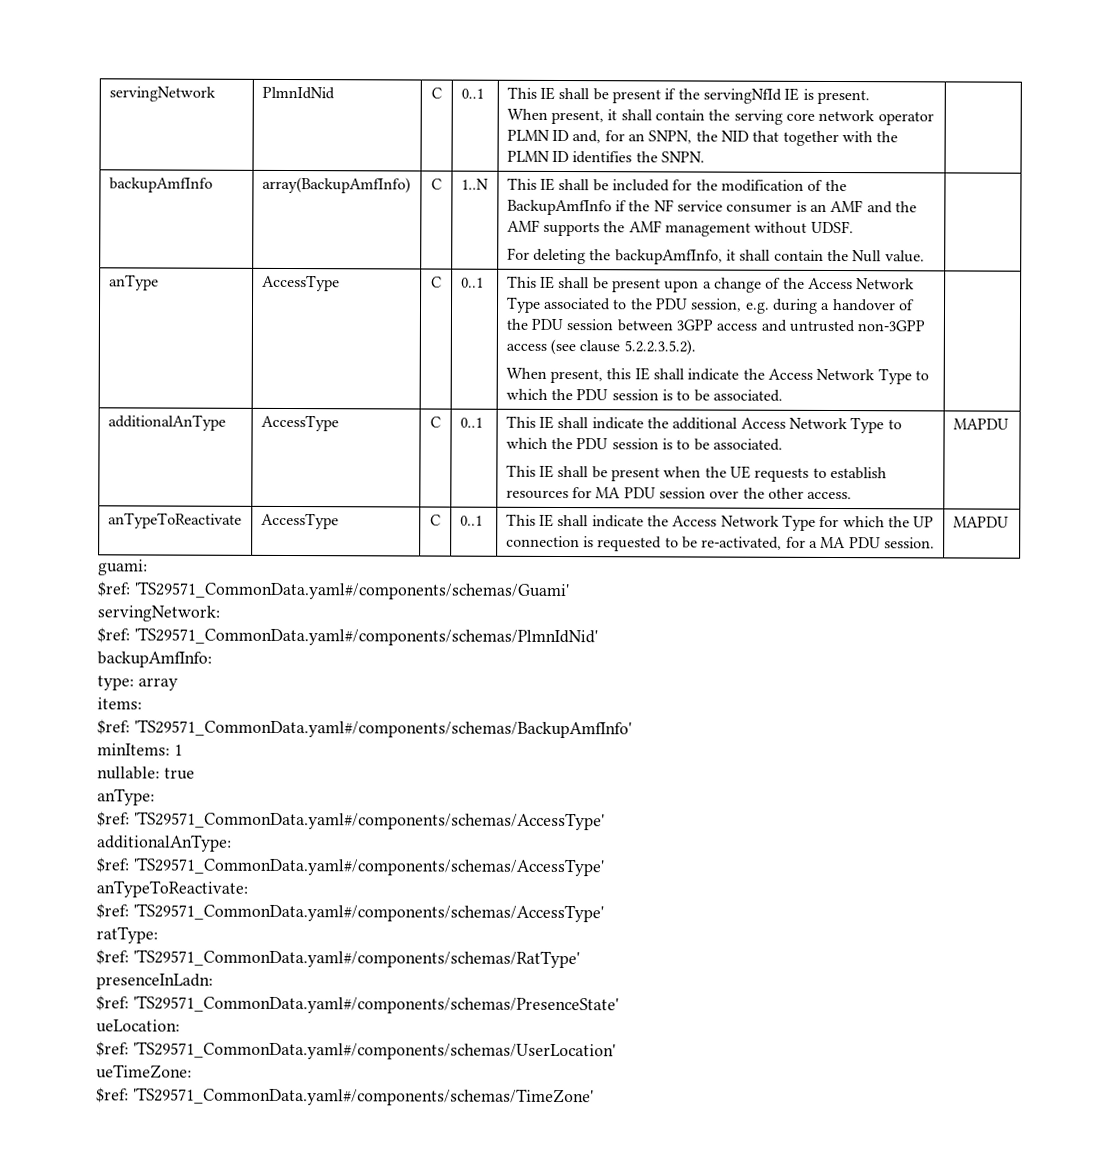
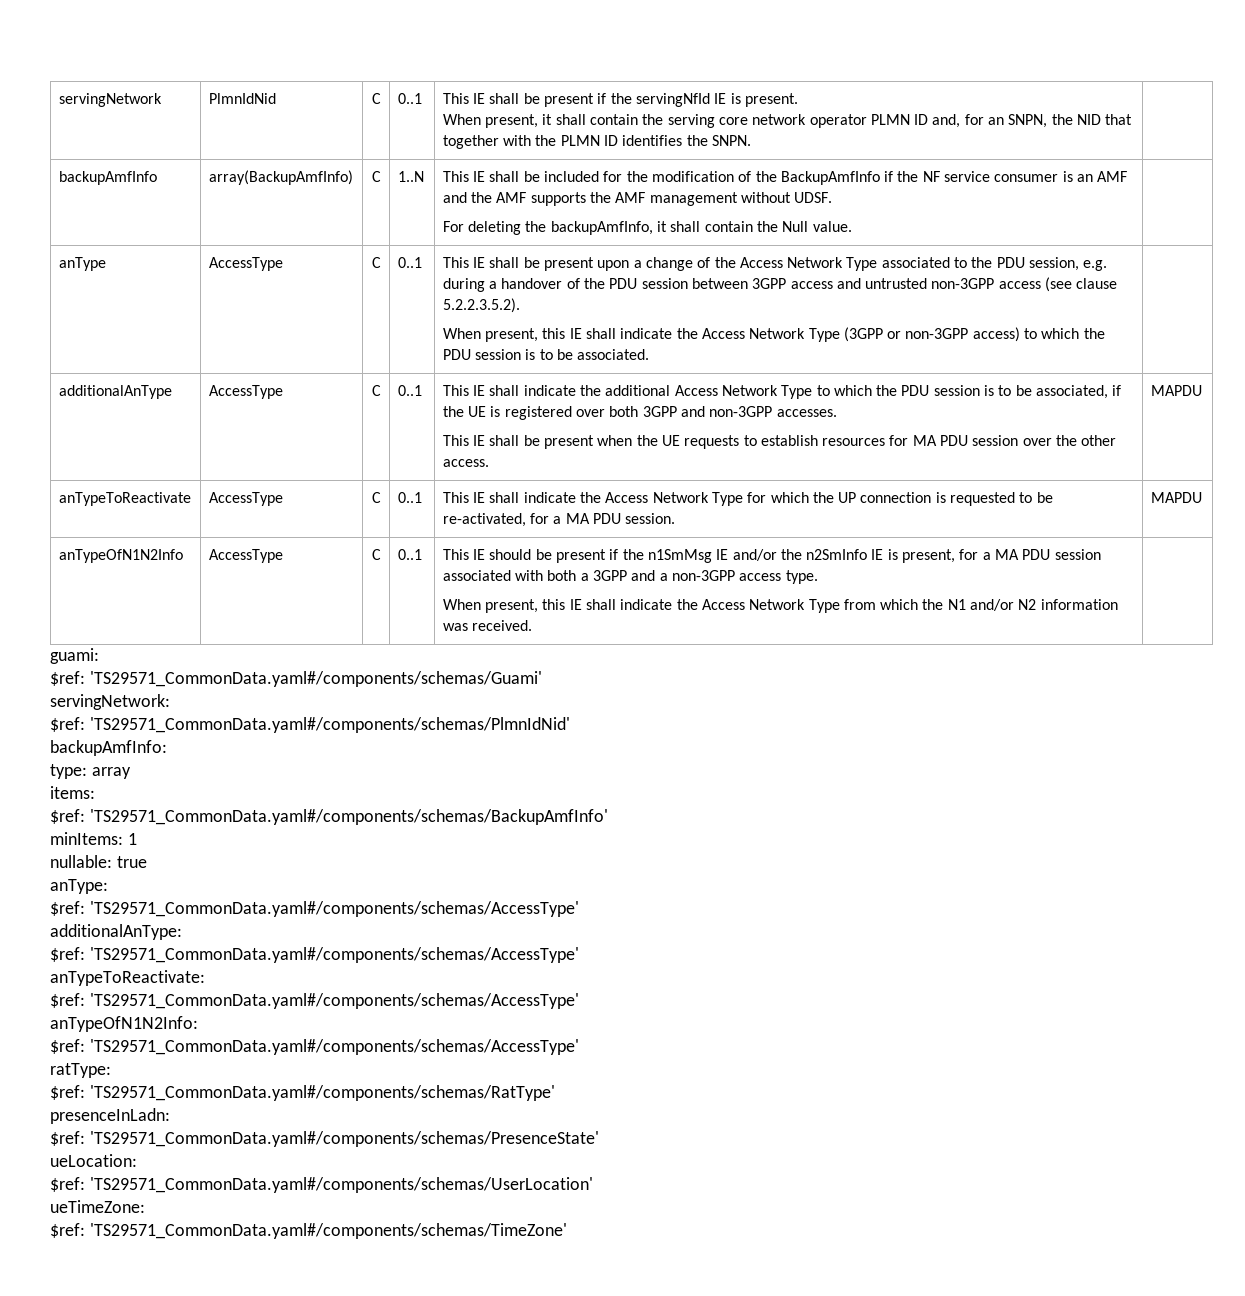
(912, 376) none -> [843,327,1020,342] (3GPP or non-3GPP access)
[712,438,783,451] associated. -> [1036,385,1122,399] [442,406,837,420] associated, if the UE is registered over both 3GPP and non-3GPP accesses.
(1009, 522) none -> [58,549,183,563] [208,549,283,563] [371,549,381,560] [397,549,422,560] [442,549,1101,563] [442,570,818,584] [442,599,1118,613] [442,620,532,631] // anTypeOfN1N2Info | AccessType | C | 0..1 | This IE should be present if the n1SmMsg IE and/or the n2SmInfo IE is present, for a MA PDU session associated with both a 3GPP and a non-3GPP access type. // When present, this IE shall indicate the Access Network Type from which the N1 and/or N2 information was received. |
(604, 913) none -> [50,1016,198,1032] [50,1039,579,1055] // anTypeOfN1N2Info: // $ref: 'TS29571_CommonData.yaml#/components/schemas/AccessType'

